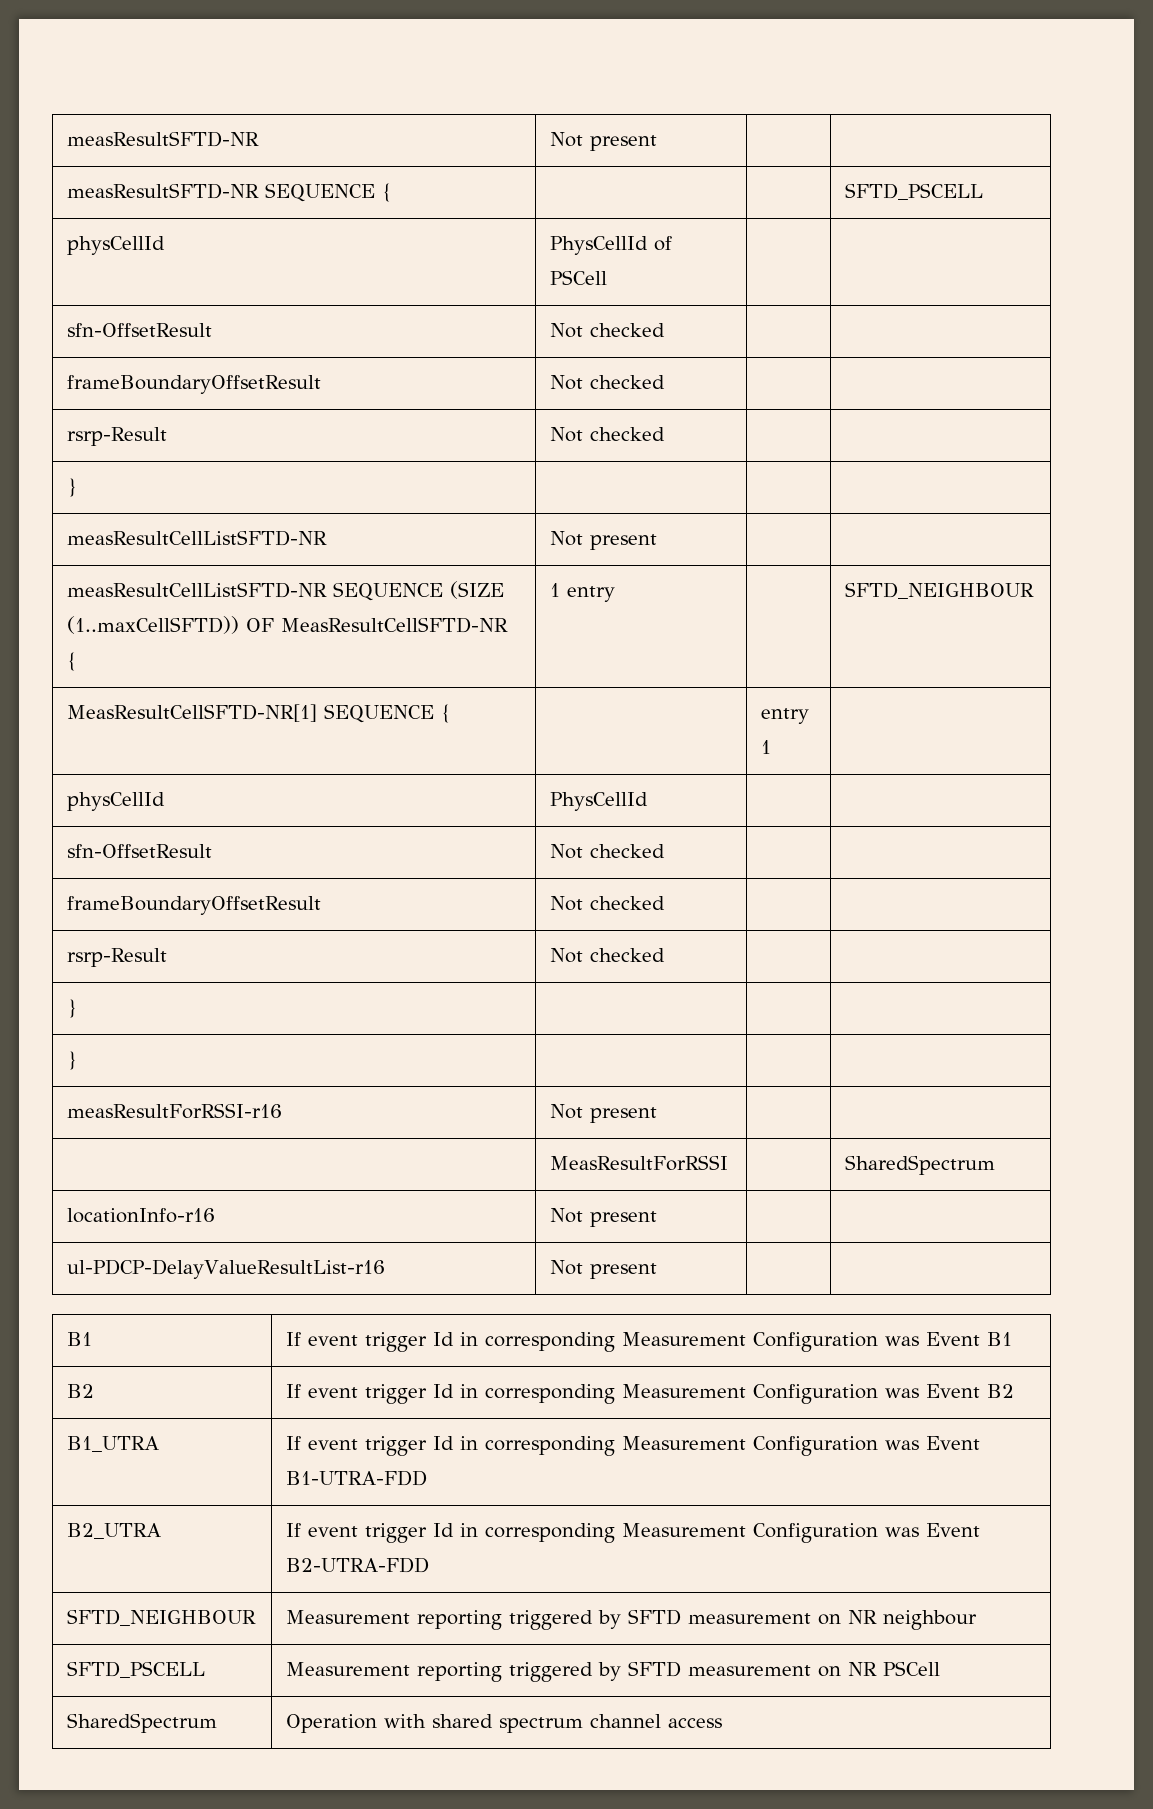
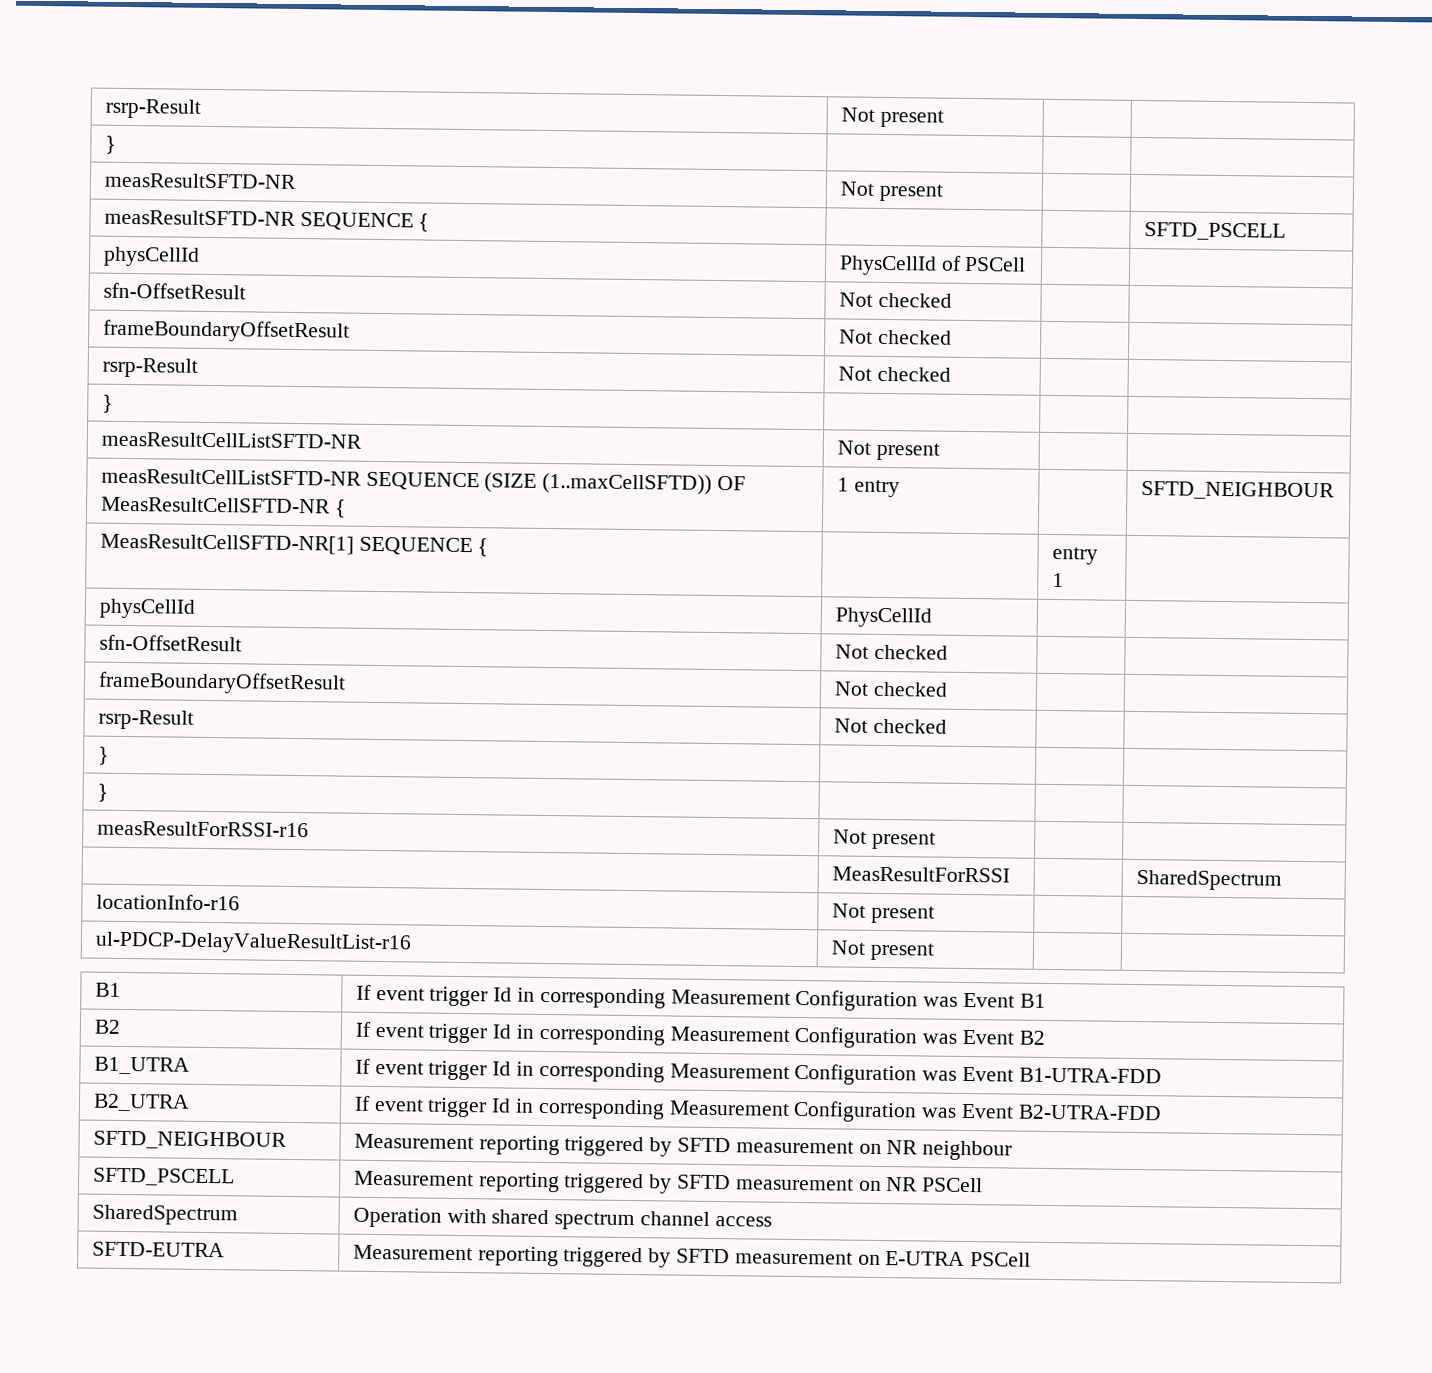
(67, 139) none -> [104,98,201,119] [840,107,944,128] [104,135,116,154] rsrp-Result | Not present | | // } | | | //
(723, 1723) none -> [91,1241,225,1258] [352,1244,1032,1268] // SFTD-EUTRA | Measurement reporting triggered by SFTD measurement on E-UTRA PSCell

